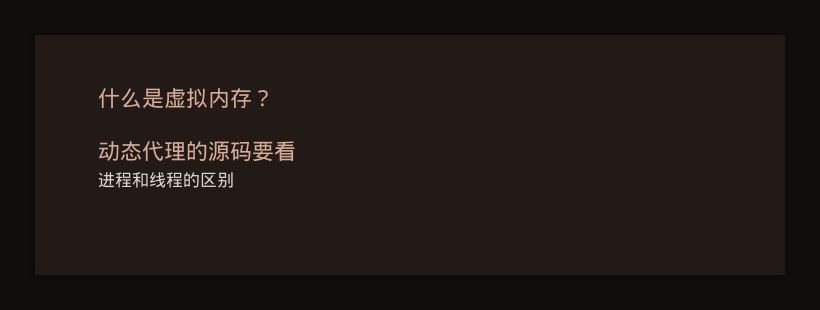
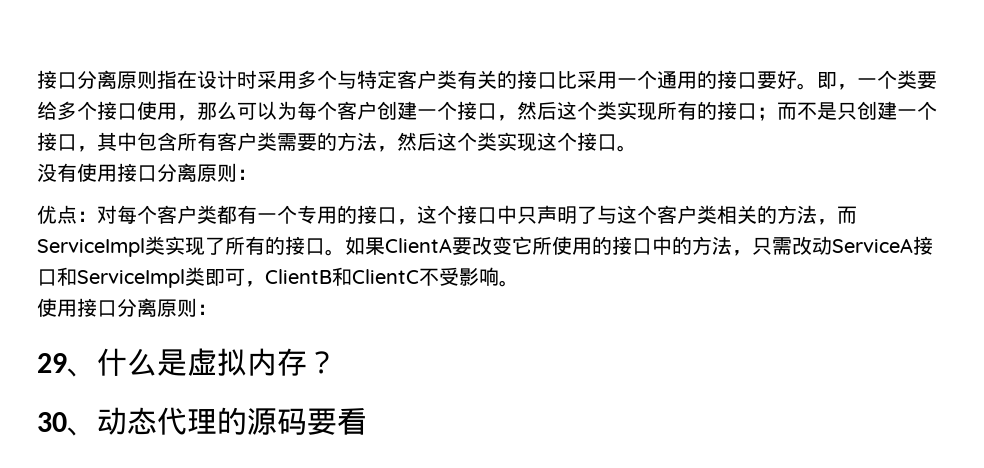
(98, 98) none -> [37,70,937,90] [37,101,937,121] [37,132,637,152] [37,163,257,182] [37,205,857,225] [37,236,933,257] [37,267,519,288] [37,298,217,317] [37,353,97,377] 接口分离原则指在设计时采用多个与特定客户类有关的接口比采用一个通用的接口要好。即，一个类要给多个接口使用，那么可以为每个客户创建一个接口，然后这个类实现所有的接口；而不是只创建一个接口，其中包含所有客户类需要的方法，然后这个类实现这个接口。 // 没有使用接口分离原则： // 优点：对每个客户类都有一个专用的接口，这个接口中只声明了与这个客户类相关的方法，而ServiceImpl类实现了所有的接口。如果ClientA要改变它所使用的接口中的方法，只需改动ServiceA接口和ServiceImpl类即可，ClientB和ClientC不受影响。 // 使用接口分离原则： // 29、
(274, 98) none -> [37,412,97,436] 30、
[98,172,234,188] // 进程和线程的区别 -> (367, 421) none

